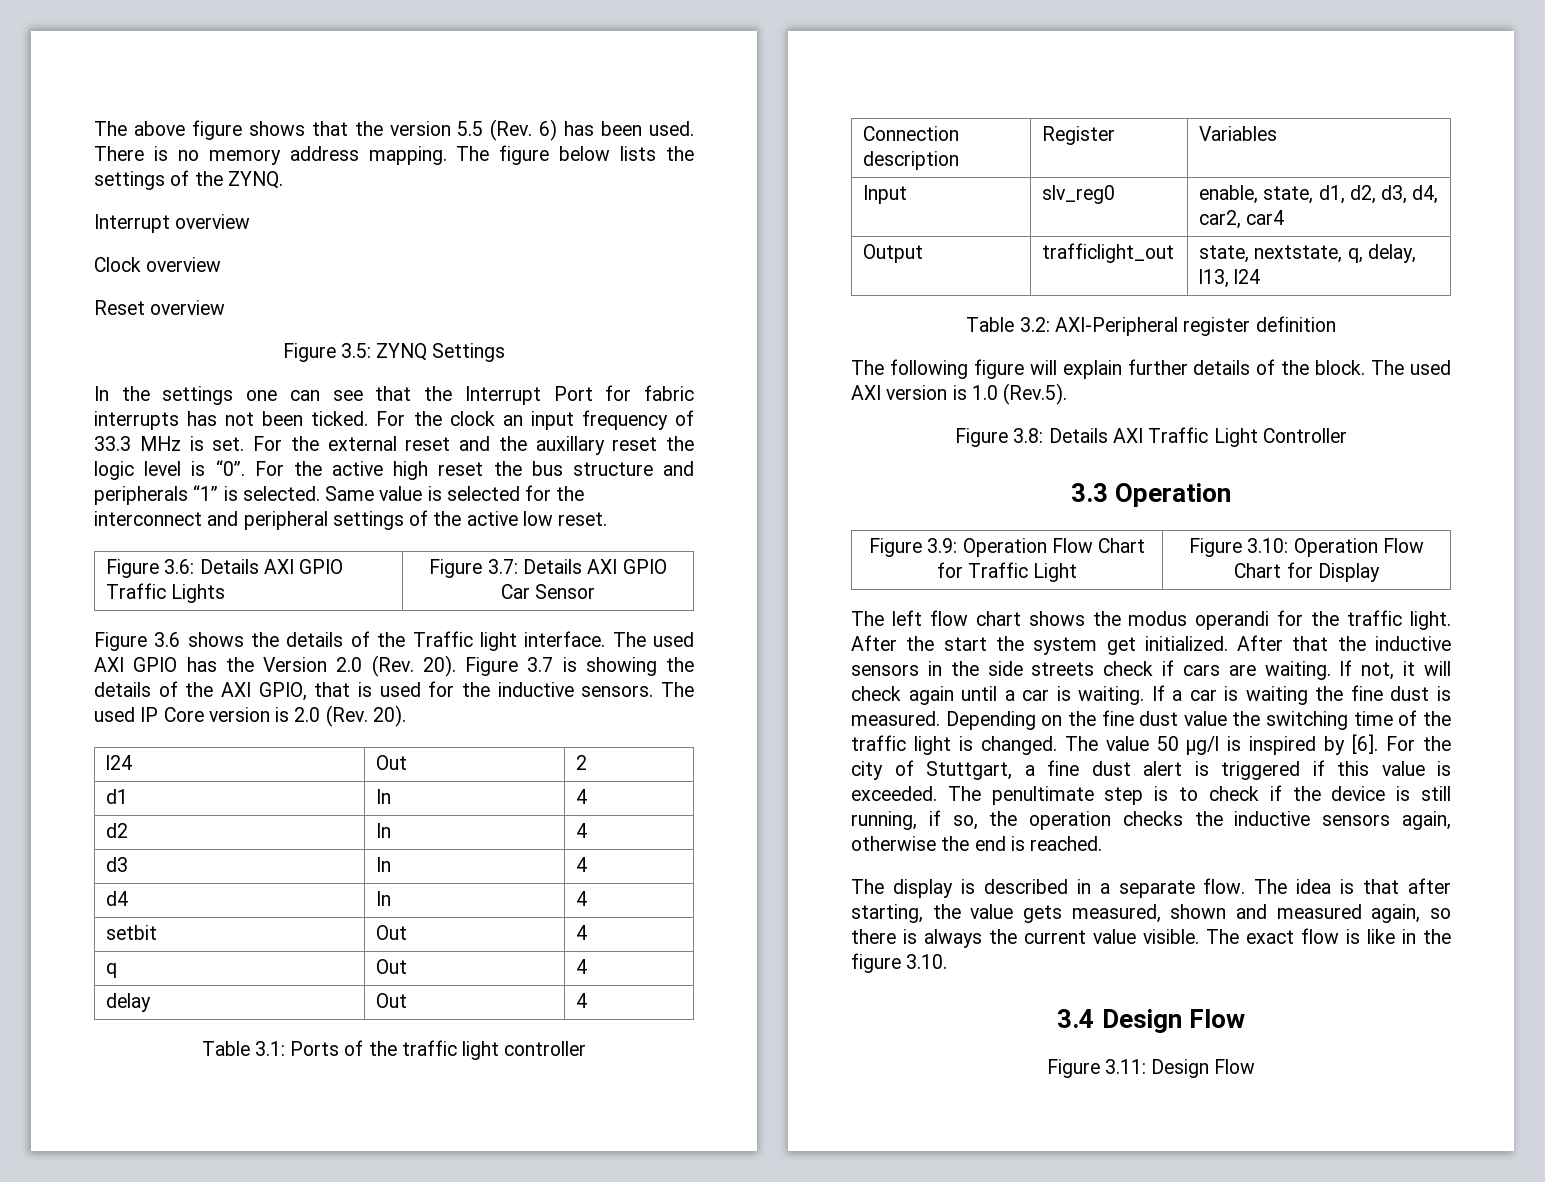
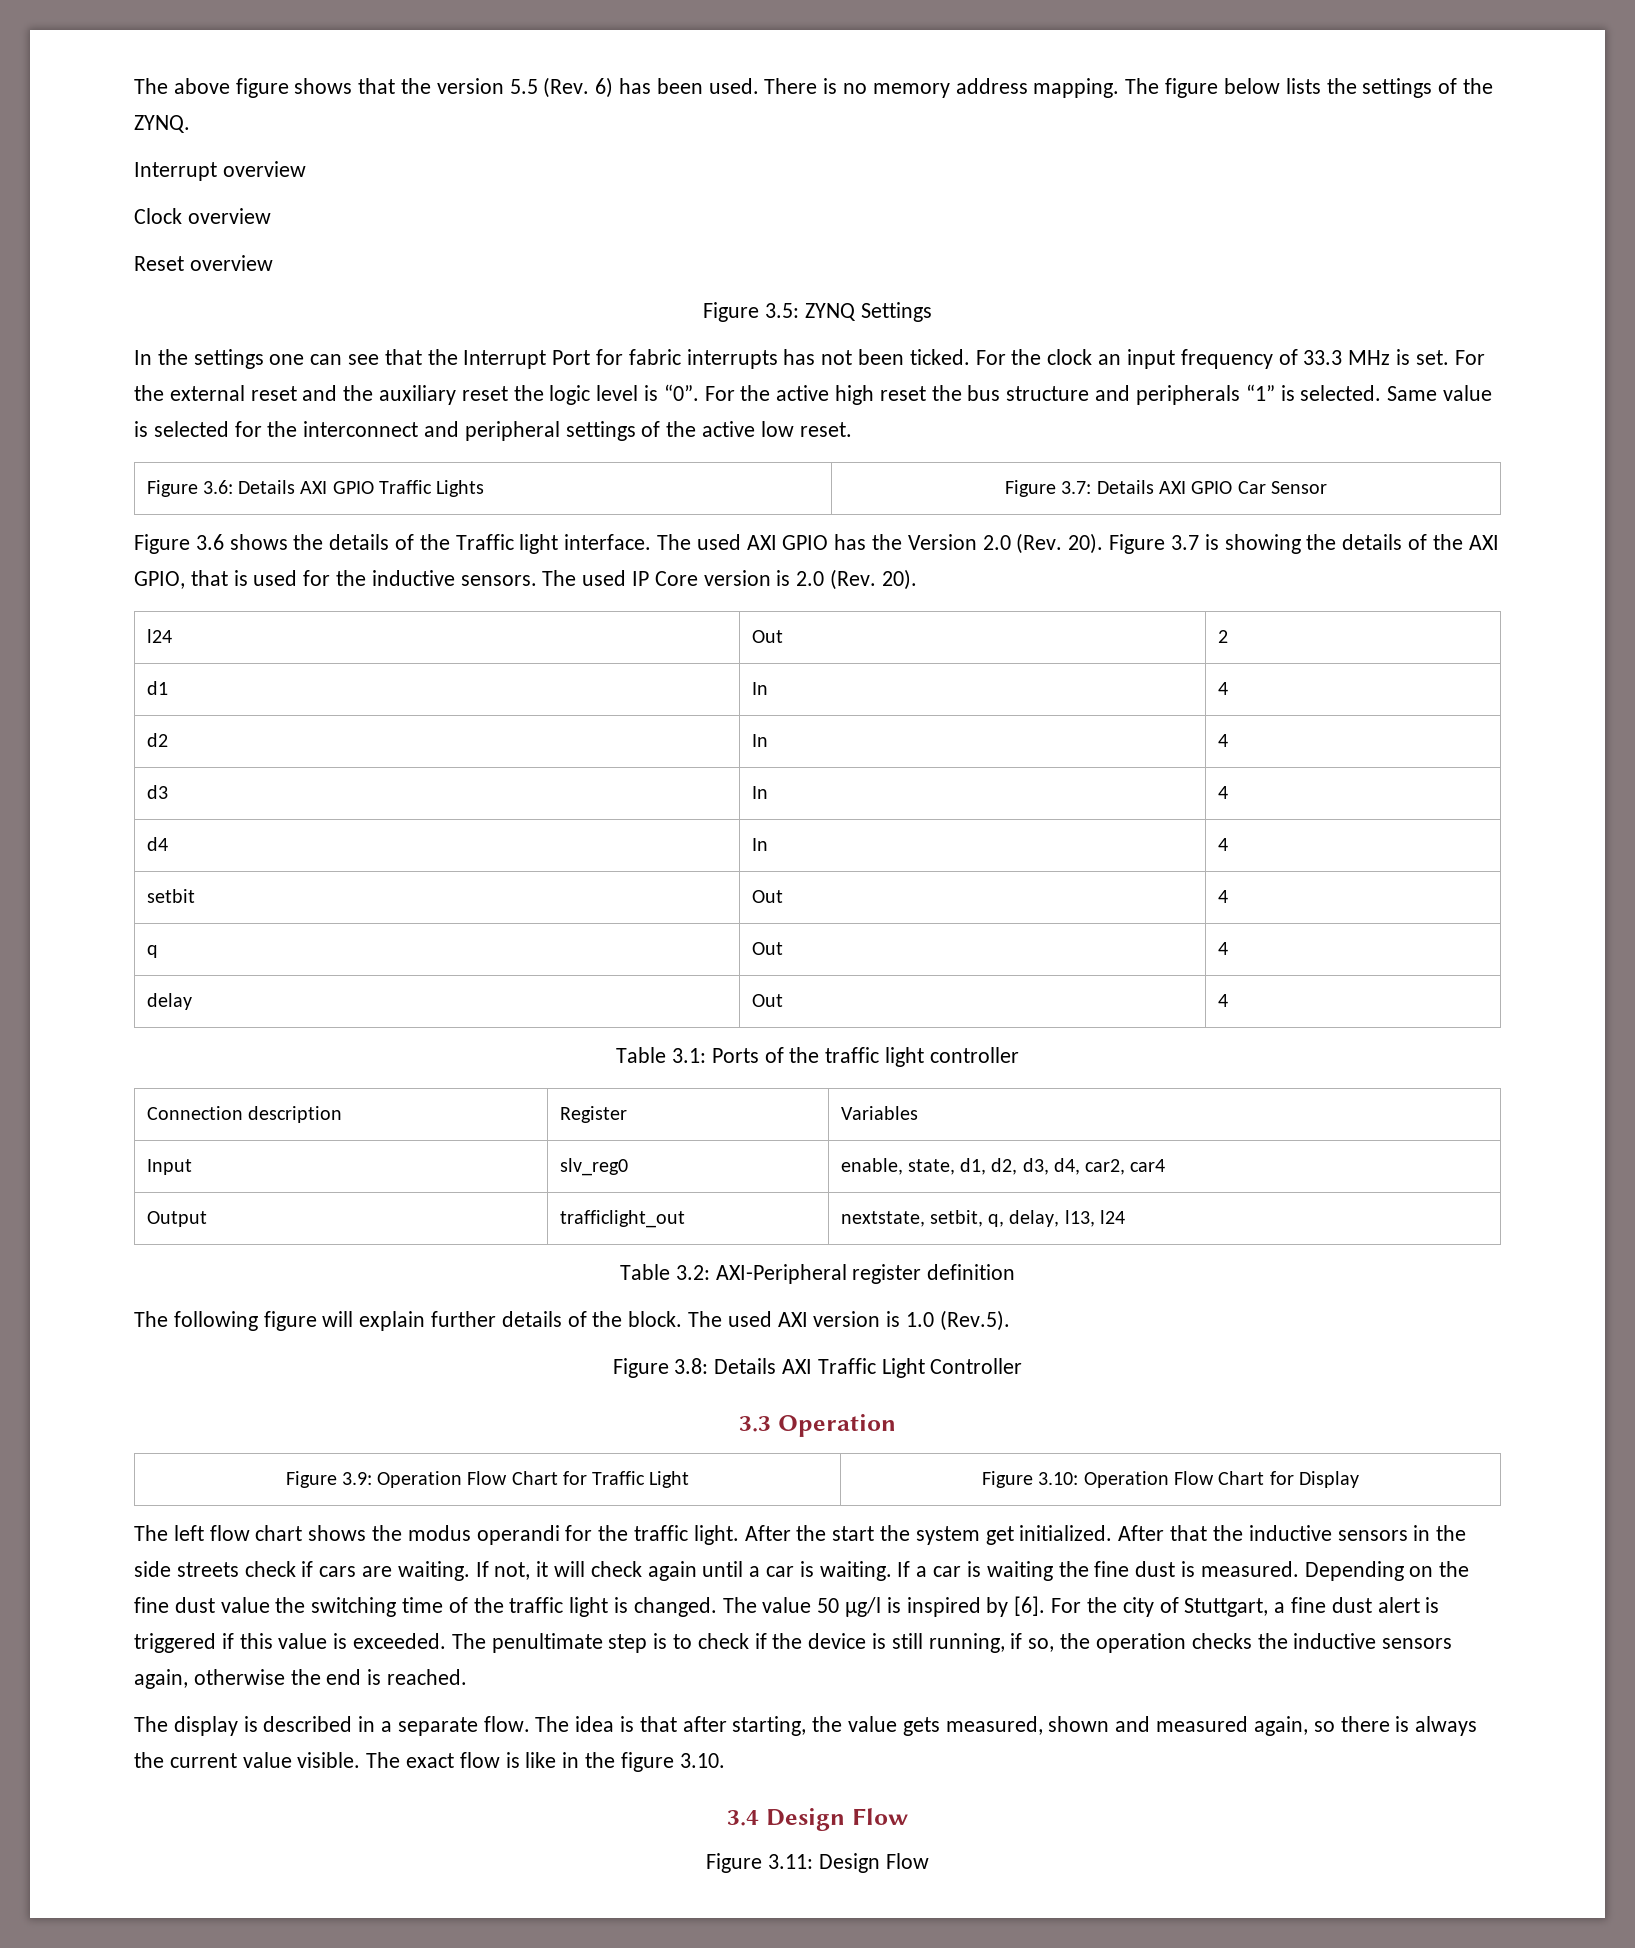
[535,436,605,455] auxillary -> [379,385,457,405] auxiliary
[1199,245,1343,263] state, nextstate, -> [840,1210,983,1227] nextstate, setbit,

